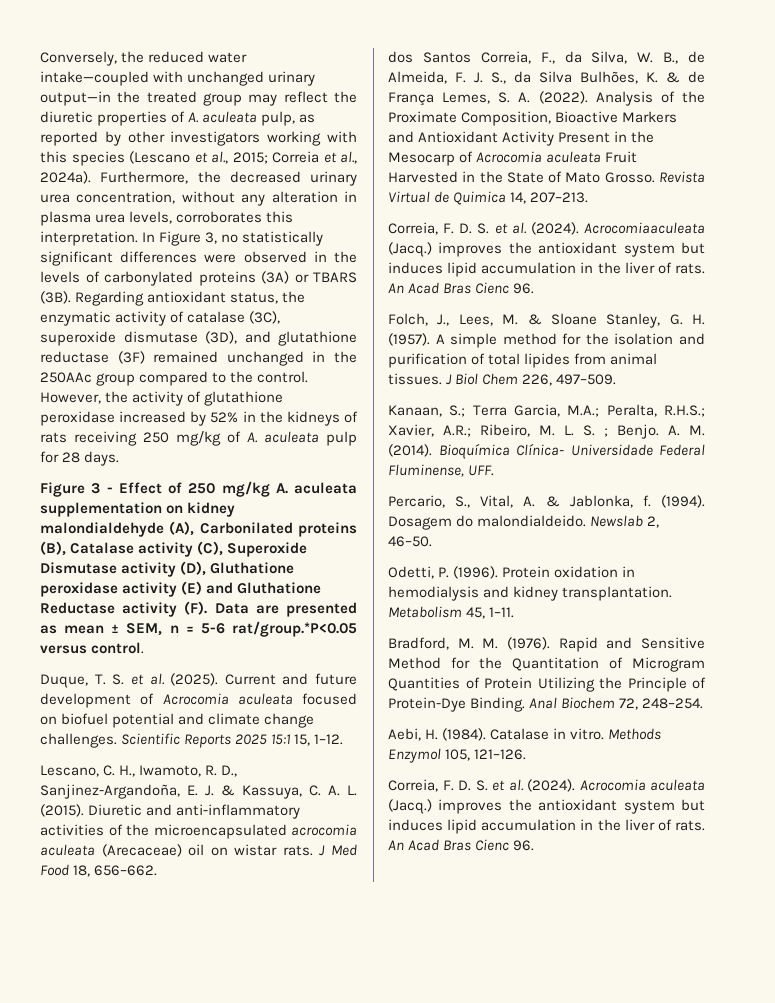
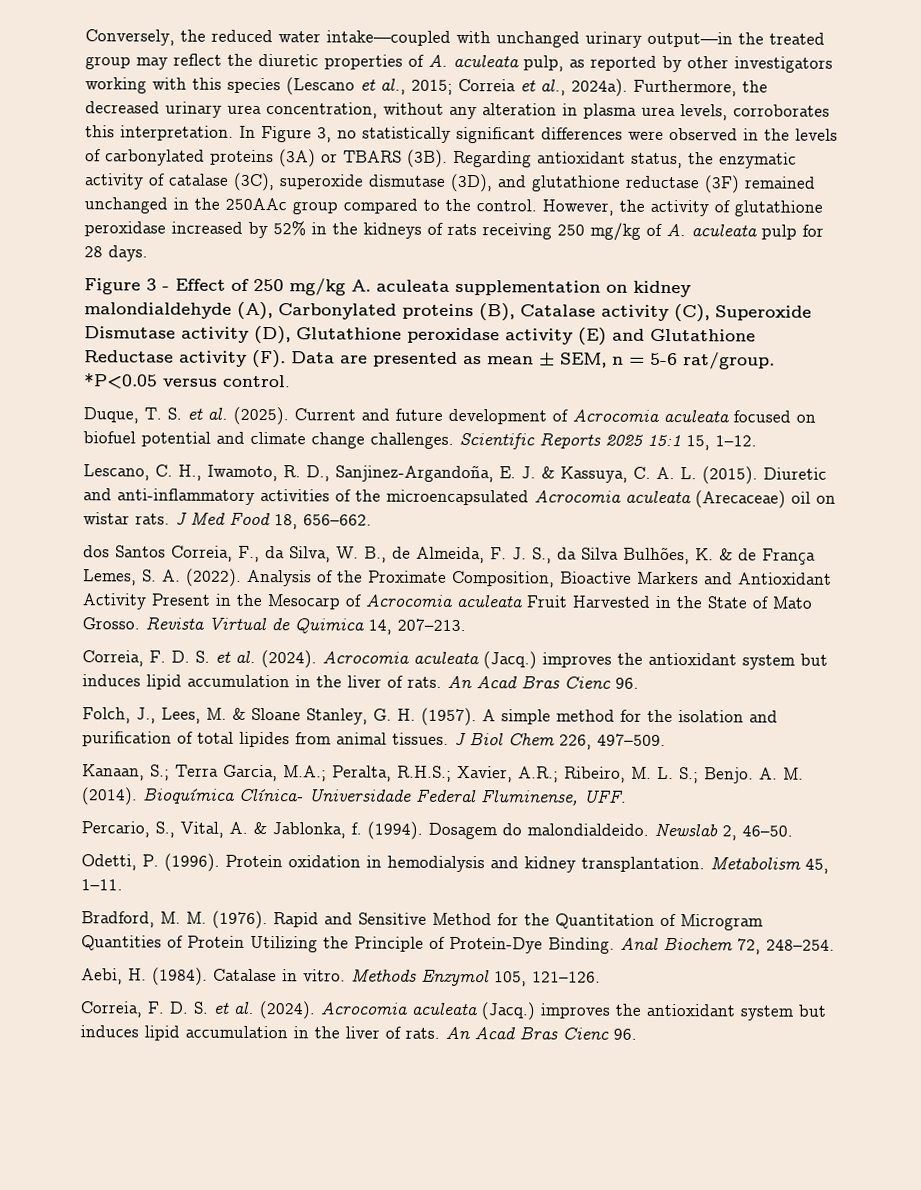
[199,522,293,534] Carbonilated -> [278,303,397,320] Carbonylated
[210,562,295,574] Gluthatione -> [296,327,402,340] Glutathione
[237,582,322,594] Gluthatione -> [650,328,756,342] Glutathione
[231,621,357,637] rat/group.*P<0.05 -> [683,352,775,370] [84,373,158,389] rat/group. *P<0.05
[291,824,357,836] acrocomia -> [534,490,622,503] Acrocomia
[584,222,705,234] Acrocomiaaculeata -> [322,651,480,665] Acrocomia aculeata
[583,425,608,437] S. ; -> [679,767,699,784] S.;

